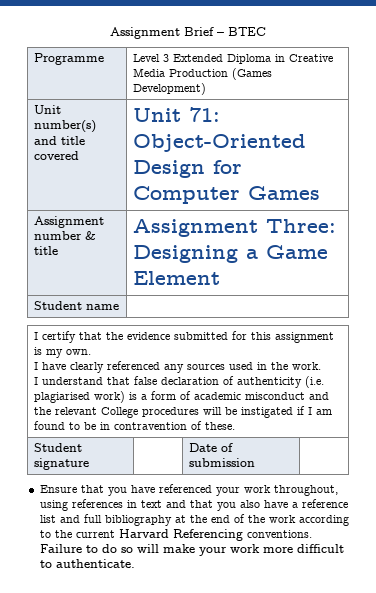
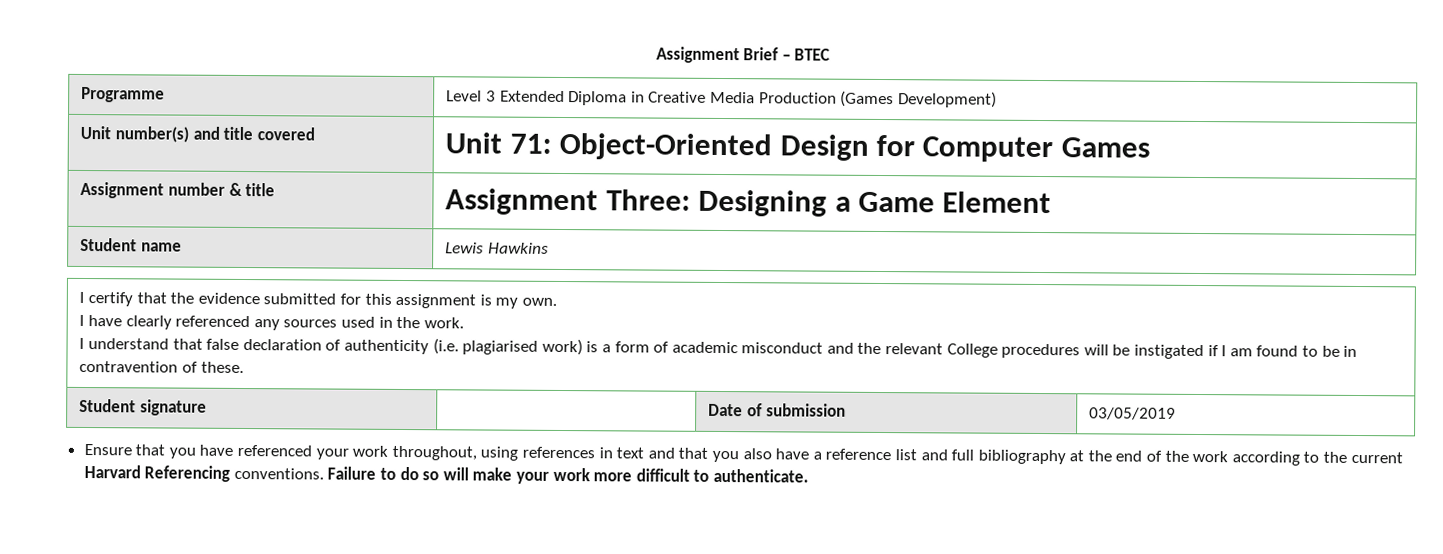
(119, 307) none -> [445,242,550,254] Lewis Hawkins
(255, 462) none -> [1089,407,1177,420] 03/05/2019

